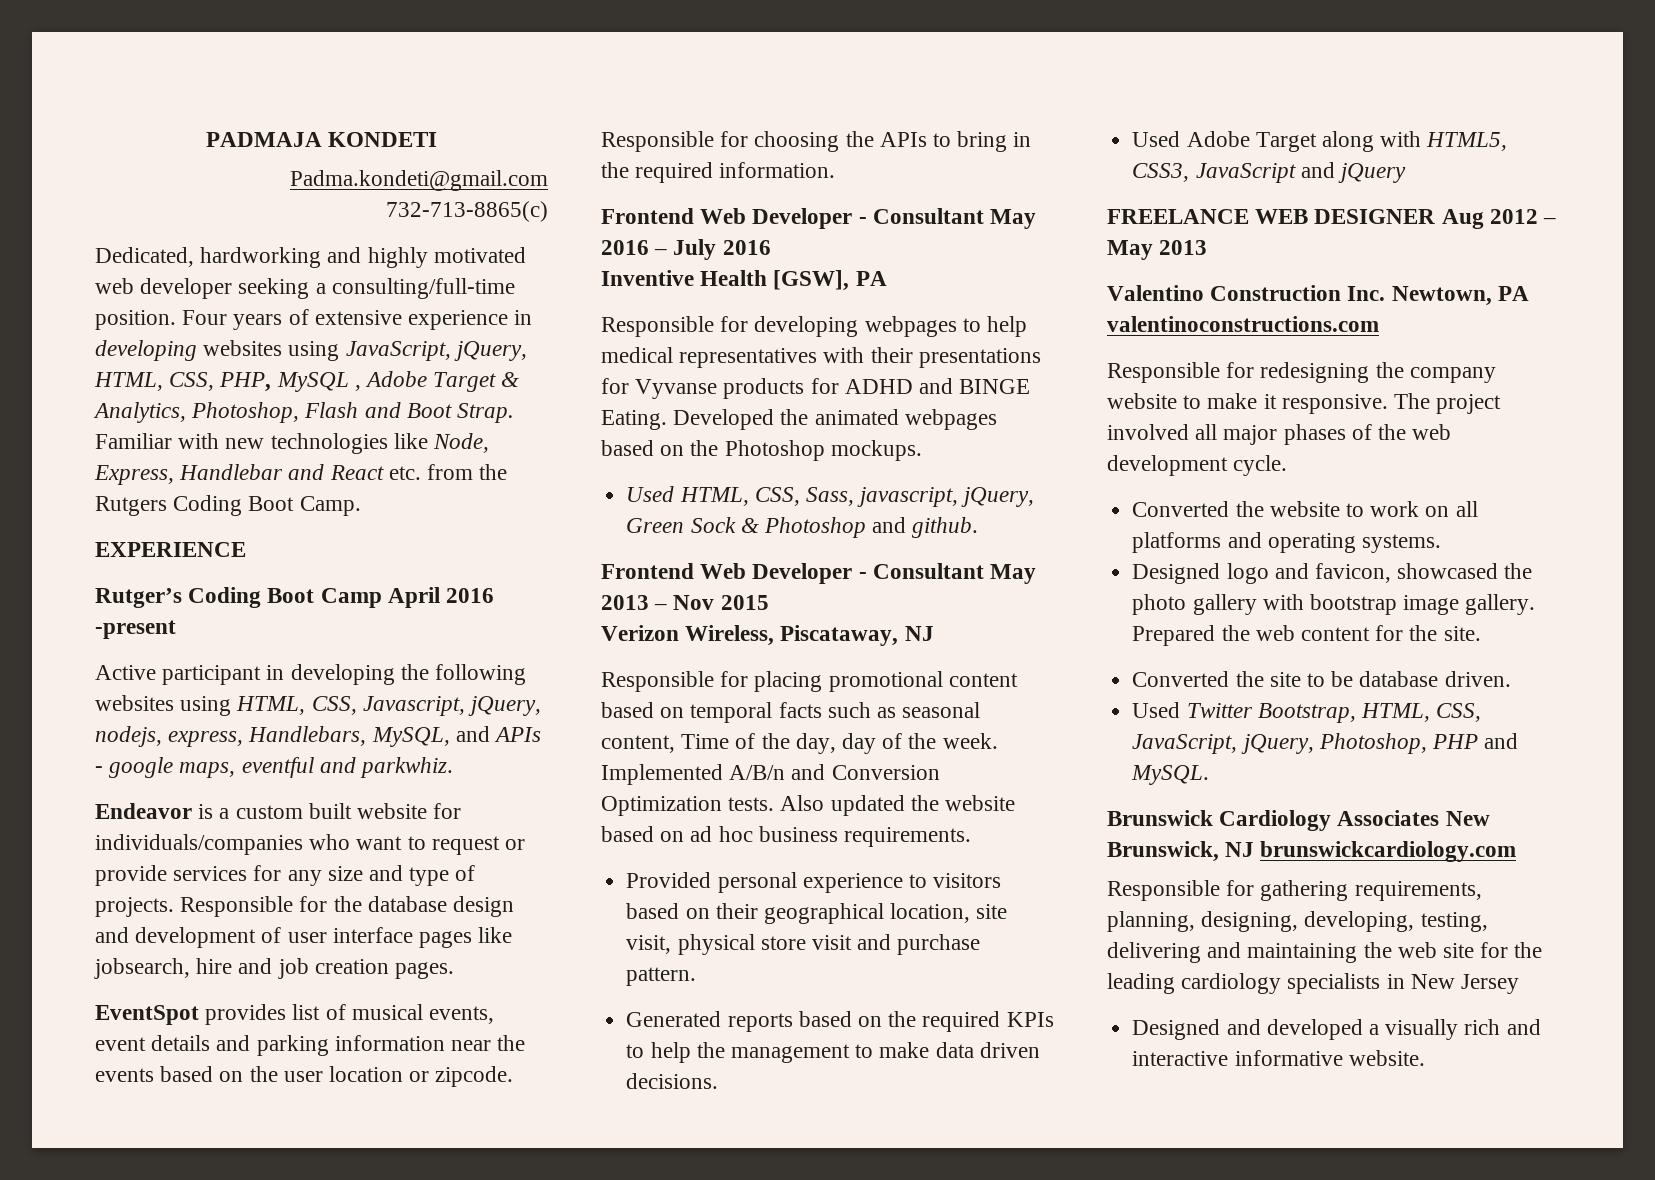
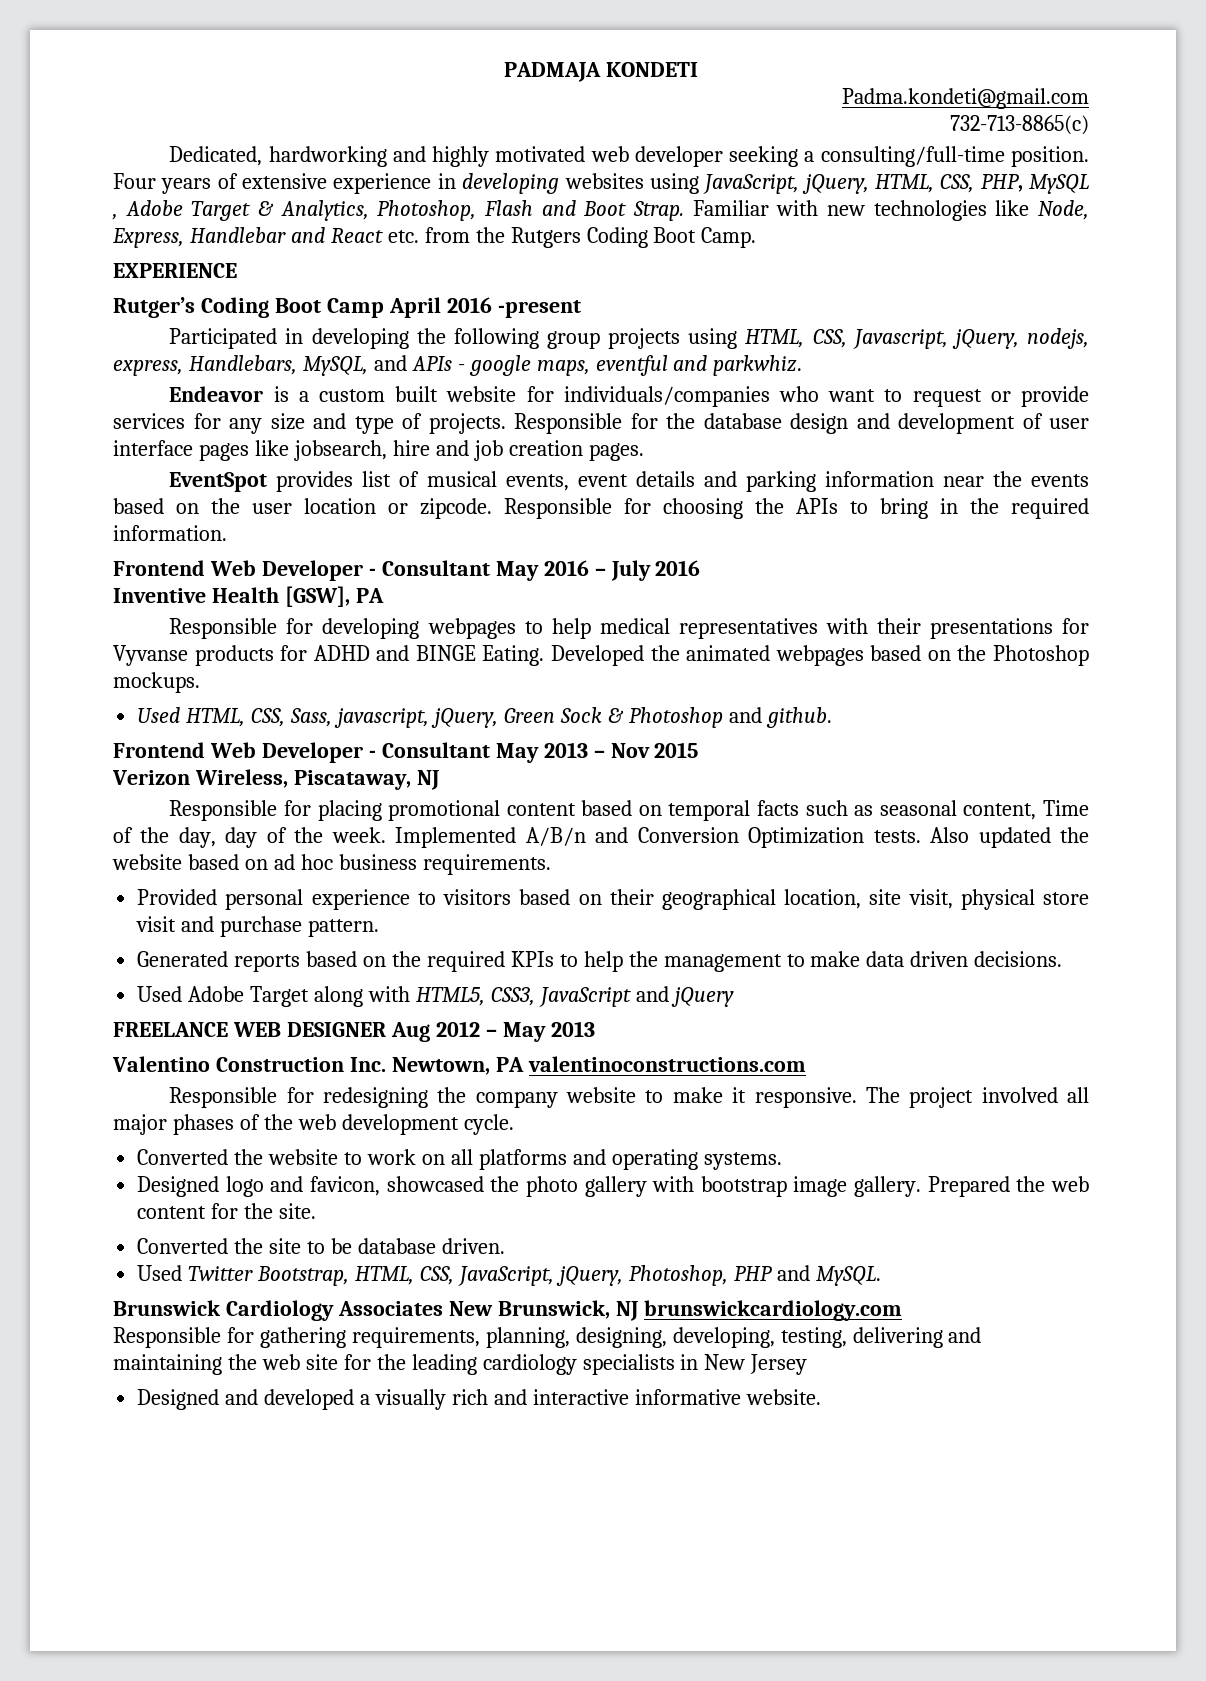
[95,665,262,685] Active participant -> [169,328,278,349] Participated
[95,695,174,711] websites -> [547,328,681,349] group projects

